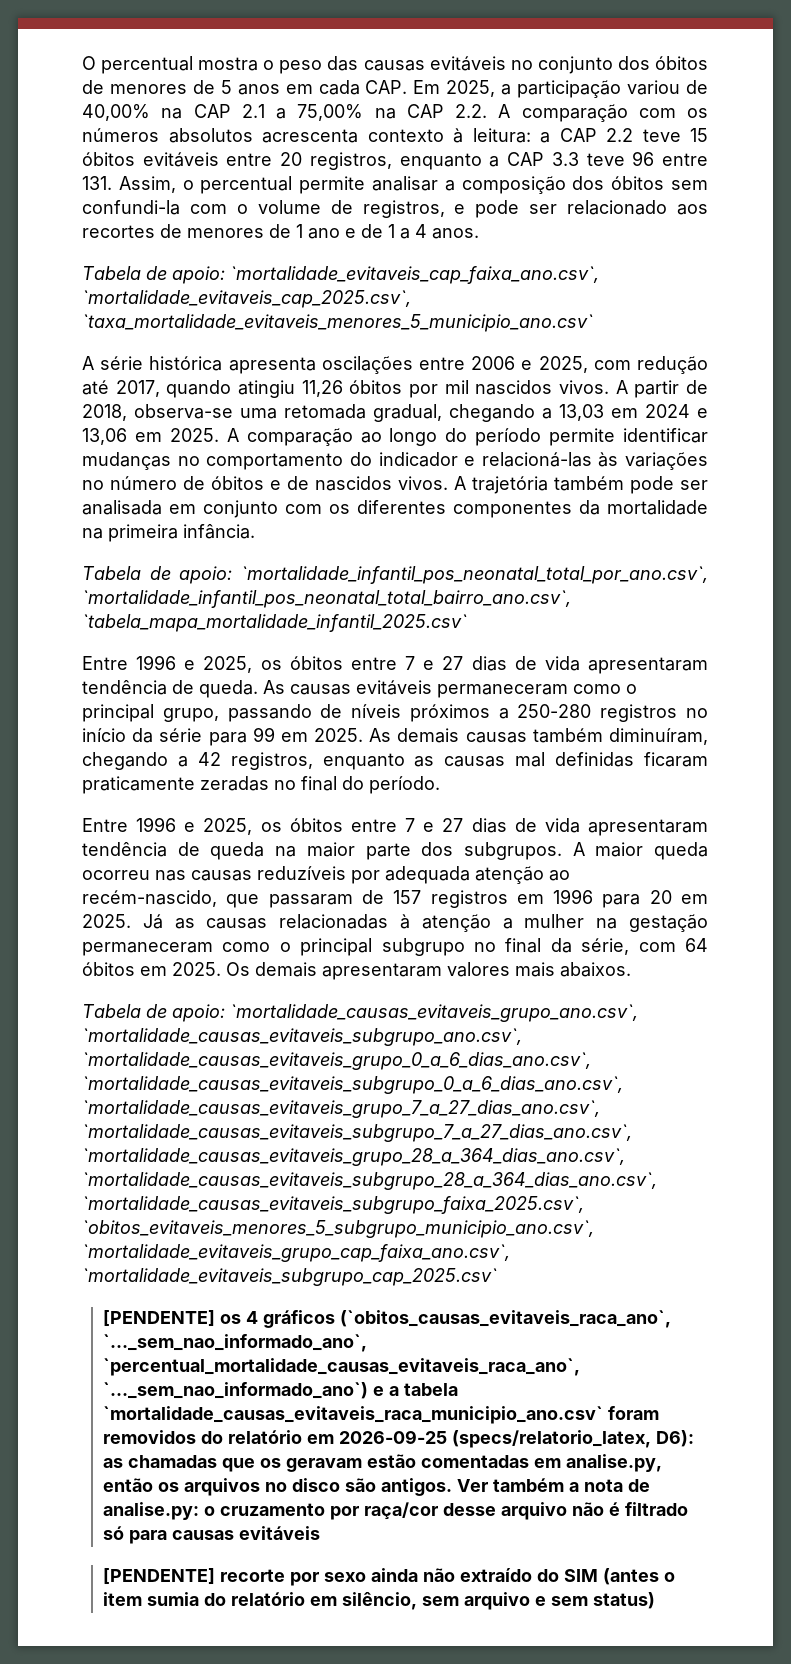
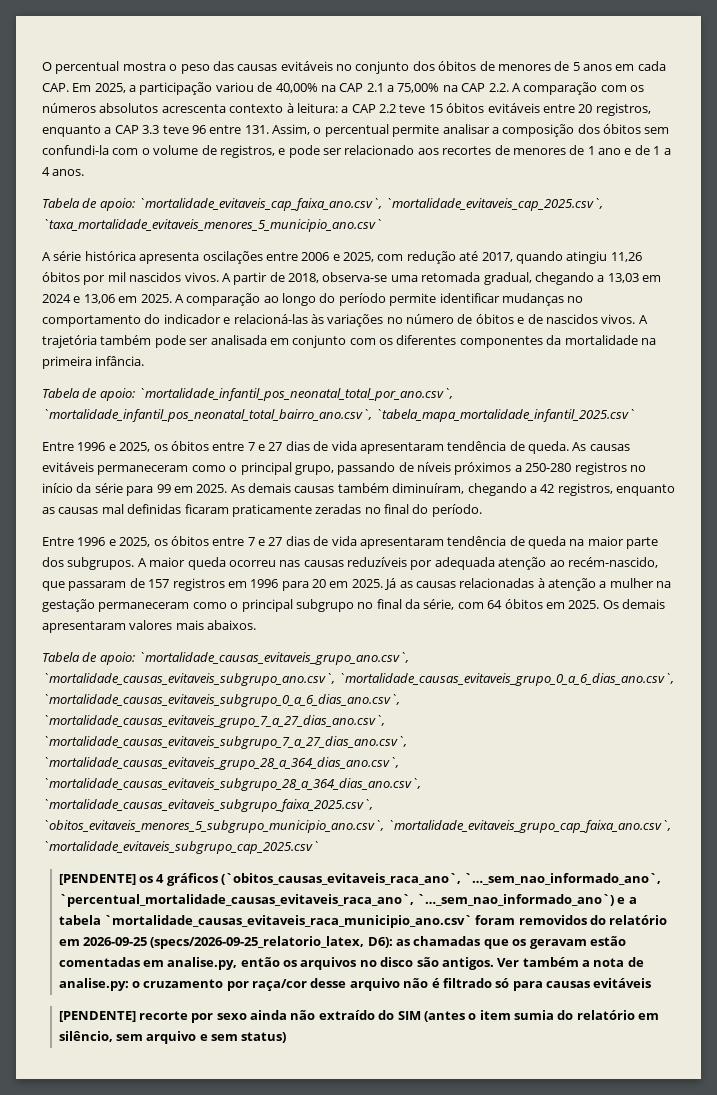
[452,1430,652,1448] (specs/relatorio_latex, -> [150,936,365,949] (specs/2026-09-25_relatorio_latex,

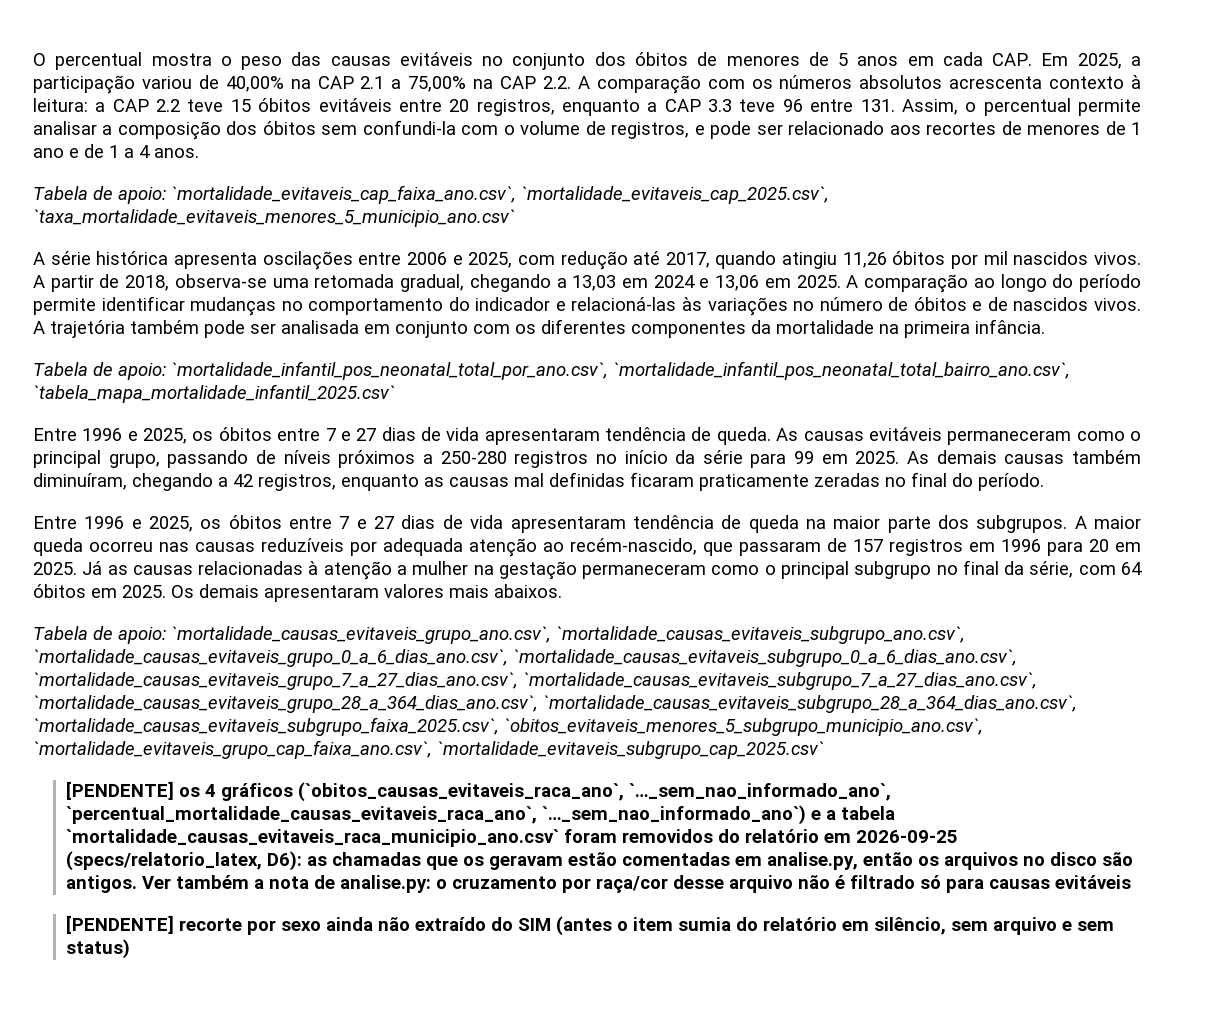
[150,936,365,949] (specs/2026-09-25_relatorio_latex, -> [65,851,262,871] (specs/relatorio_latex,

